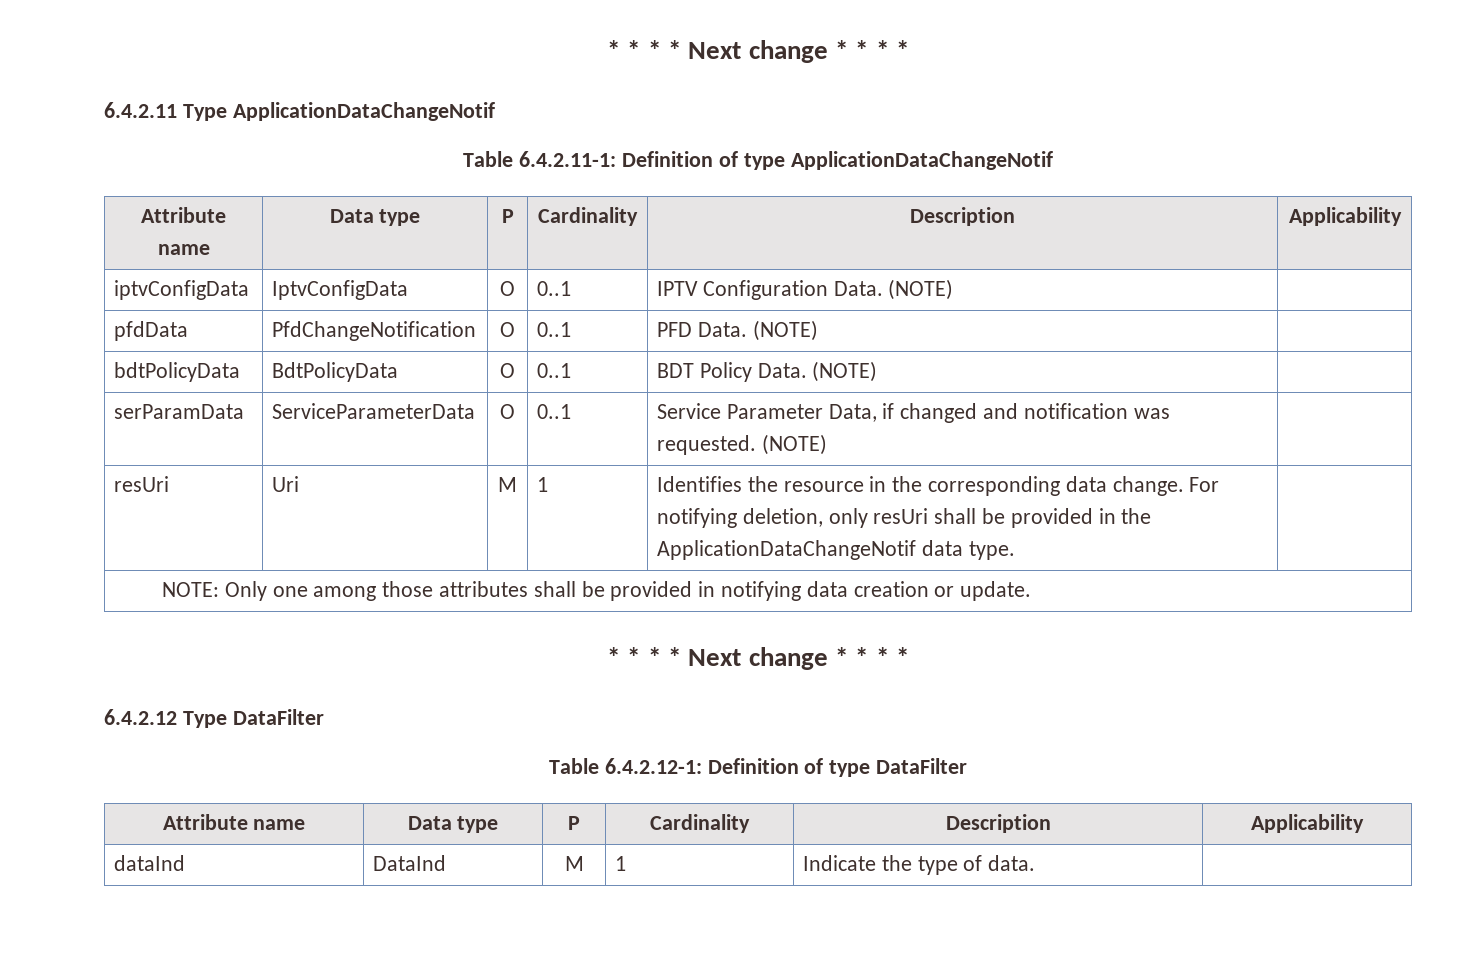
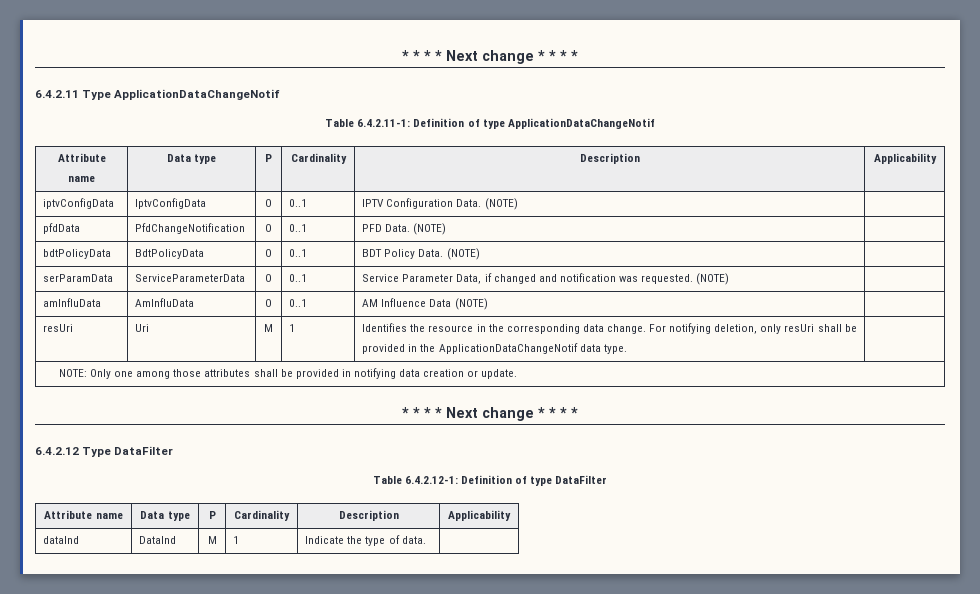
(827, 444) none -> [43,298,102,307] [135,298,195,307] [265,299,272,307] [289,299,308,307] [362,298,488,310] // amInfluData | AmInfluData | O | 0..1 | AM Influence Data (NOTE) |

